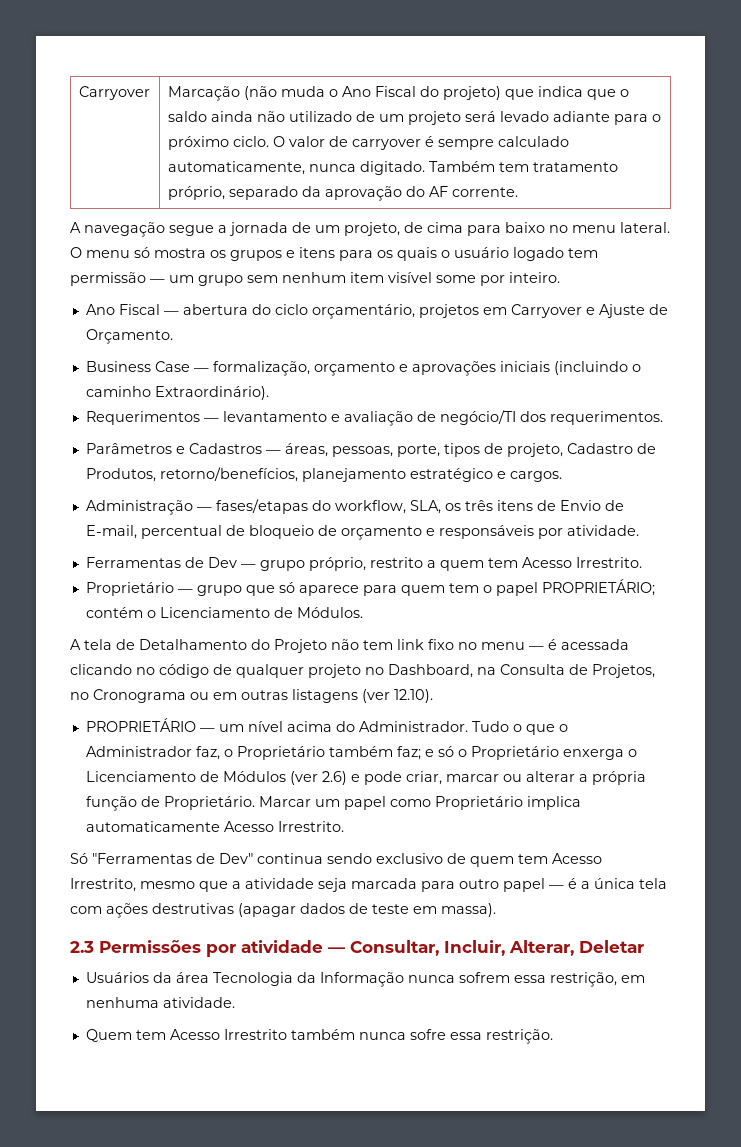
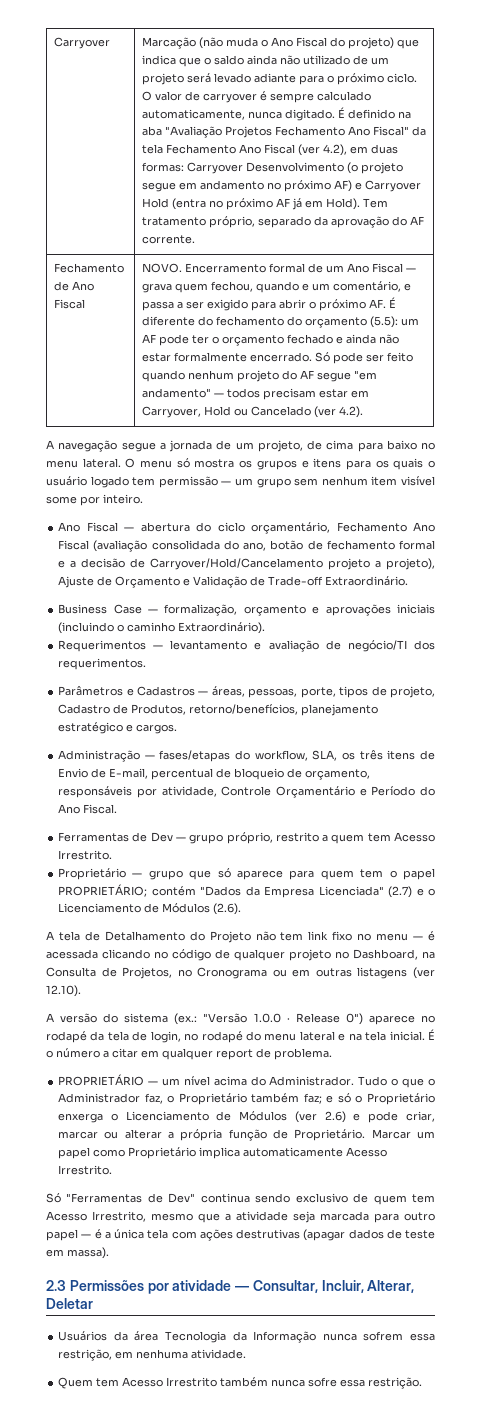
[428,161,529,172] Também tem -> [337,107,411,119] [141,126,426,138] [141,144,398,156] [141,162,403,174] [141,180,421,192] [141,198,388,210] É definido na aba "Avaliação Projetos Fechamento Ano Fiscal" da tela Fechamento Ano Fiscal (ver 4.2), em duas formas: Carryover Desenvolvimento (o projeto segue em andamento no próximo AF) e Carryover Hold (entra no próximo AF já em Hold). Tem
(518, 192) none -> [53,263,124,273] [53,281,94,291] [53,299,85,309] [141,263,416,273] [141,281,411,293] [141,297,396,311] [141,316,419,328] [141,334,399,346] [141,352,413,364] [141,370,377,382] [141,388,369,400] [141,406,363,418] // Fechamento de Ano Fiscal | NOVO. Encerramento formal de um Ano Fiscal — grava quem fechou, quando e um comentário, e passa a ser exigido para abrir o próximo AF. É diferente do fechamento do orçamento (5.5): um AF pode ter o orçamento fechado e ainda não estar formalmente encerrado. Só pode ser feito quando nenhum projeto do AF segue "em andamento" — todos precisam estar em Carryover, Hold ou Cancelado (ver 4.2).
[418,304,668,318] [85,329,173,344] projetos em Carryover e Ajuste de Orçamento. -> [336,522,436,532] [58,540,436,552] [58,558,435,570] [58,576,409,588] Fechamento Ano Fiscal (avaliação consolidada do ano, botão de fechamento formal e a decisão de Carryover/Hold/Cancelamento projeto a projeto), Ajuste de Orçamento e Validação de Trade-off Extraordinário.
[340,525,639,540] orçamento e responsáveis por atividade. -> [305,769,371,780] [58,786,435,798] [58,804,118,814] orçamento, responsáveis por atividade, Controle Orçamentário e Período do Ano Fiscal.
[146,607,363,618] o Licenciamento de Módulos. -> [200,886,436,898] [58,903,242,915] "Dados da Empresa Licenciada" (2.7) e o Licenciamento de Módulos (2.6).
(433, 696) none -> [46,1013,435,1025] [46,1029,435,1043] [46,1048,332,1060] // A versão do sistema (ex.: "Versão 1.0.0 · Release 0") aparece no rodapé da tela de login, no rodapé do menu lateral e na tela inicial. É o número a citar em qualquer report de problema.

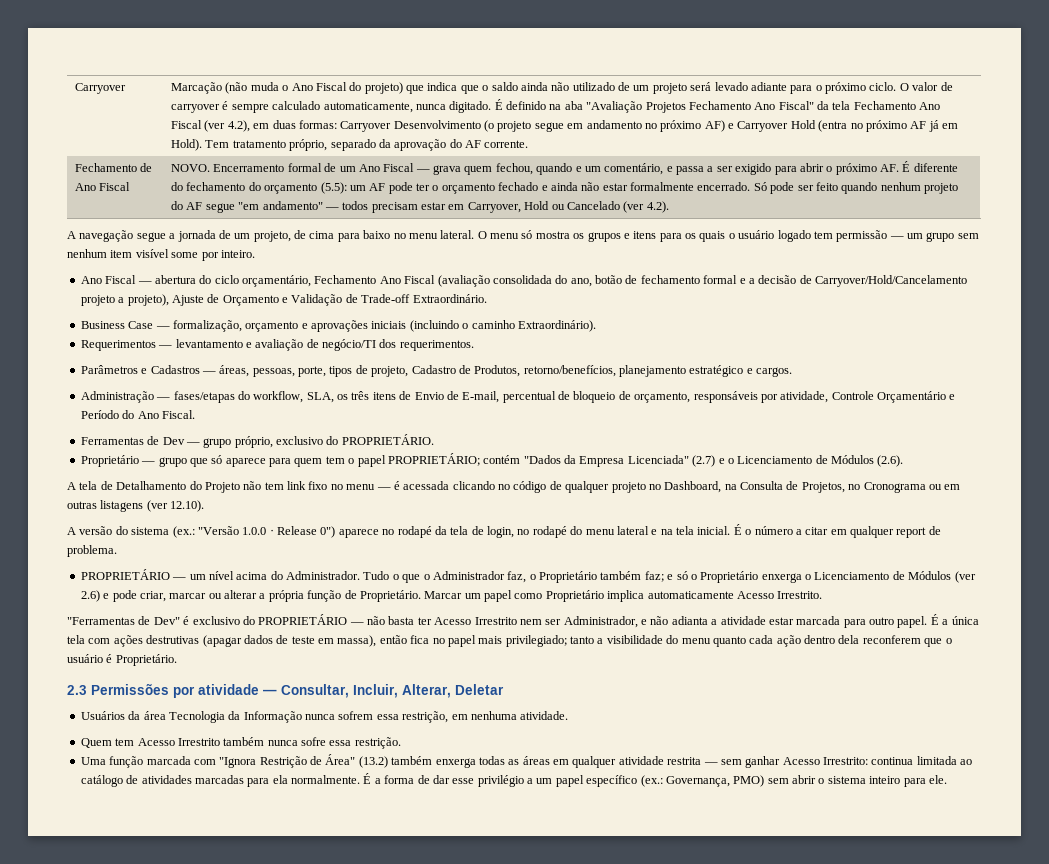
[275,832,435,844] [58,850,113,860] restrito a quem tem Acesso Irrestrito. -> [276,434,434,445] exclusivo do PROPRIETÁRIO.
[46,1193,61,1203] Só -> (823, 595) none
[200,1193,436,1205] [46,1211,220,1223] continua sendo exclusivo de quem tem Acesso Irrestrito, mesmo que -> [183,614,708,628] é exclusivo do PROPRIETÁRIO — não basta ter Acesso Irrestrito nem ser Administrador, e não adianta
[293,1211,315,1223] seja -> [768,617,794,625] estar
[46,1229,102,1241] papel — é -> [897,614,939,628] papel. É
[67,1247,109,1259] massa). -> [337,635,952,647] [67,654,177,666] massa), então fica no papel mais privilegiado; tanto a visibilidade do menu quanto cada ação dentro dela reconferem que o usuário é Proprietário.
(423, 1383) none -> [80,754,973,768] [80,773,947,787] // Uma função marcada com "Ignora Restrição de Área" (13.2) também enxerga todas as áreas em qualquer atividade restrita — sem ganhar Acesso Irrestrito: continua limitada ao catálogo de atividades marcadas para ela normalmente. É a forma de dar esse privilégio a um papel específico (ex.: Governança, PMO) sem abrir o sistema inteiro para ele.

